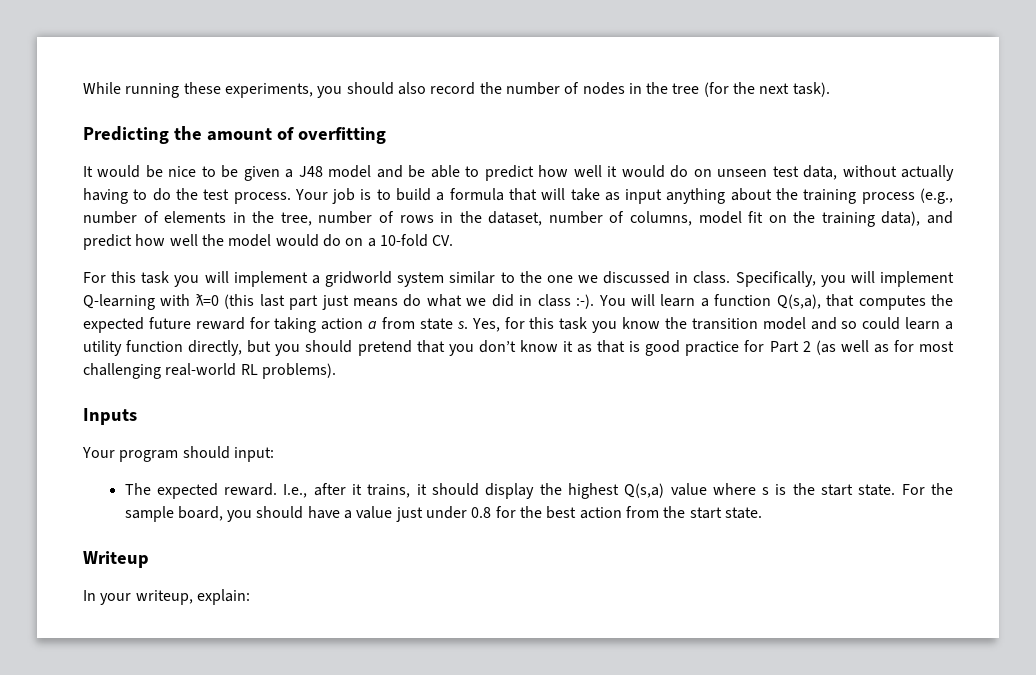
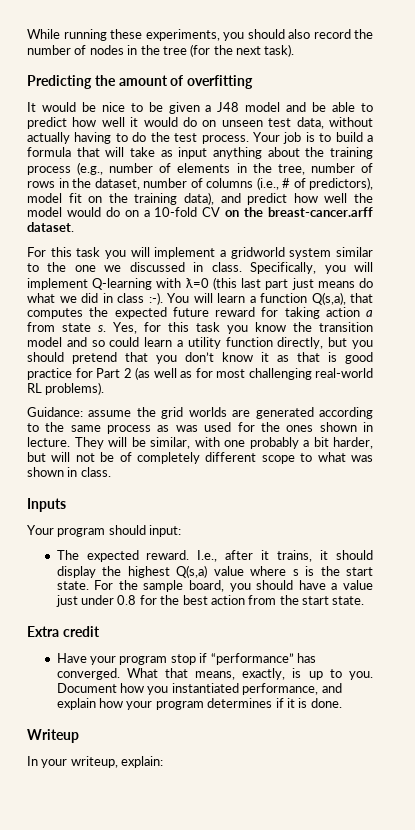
[629,211,692,226] columns, -> [206,177,373,190] columns (i.e., # of predictors),
[432,235,454,246] CV. -> [202,207,373,217] [27,222,74,232] CV on the breast-cancer.arff dataset.
(336, 371) none -> [27,407,373,419] [27,422,374,434] [27,437,373,449] [27,452,373,464] [27,467,111,477] // Guidance: assume the grid worlds are generated according to the same process as was used for the ones shown in lecture. They will be similar, with one probably a bit harder, but will not be of completely different scope to what was shown in class.
(762, 513) none -> [27,626,100,637] [56,653,316,665] [56,668,373,680] [56,683,342,695] [56,698,342,710] // Extra credit // Have your program stop if “performance” has converged. What that means, exactly, is up to you. Document how you instantiated performance, and explain how your program determines if it is done.

